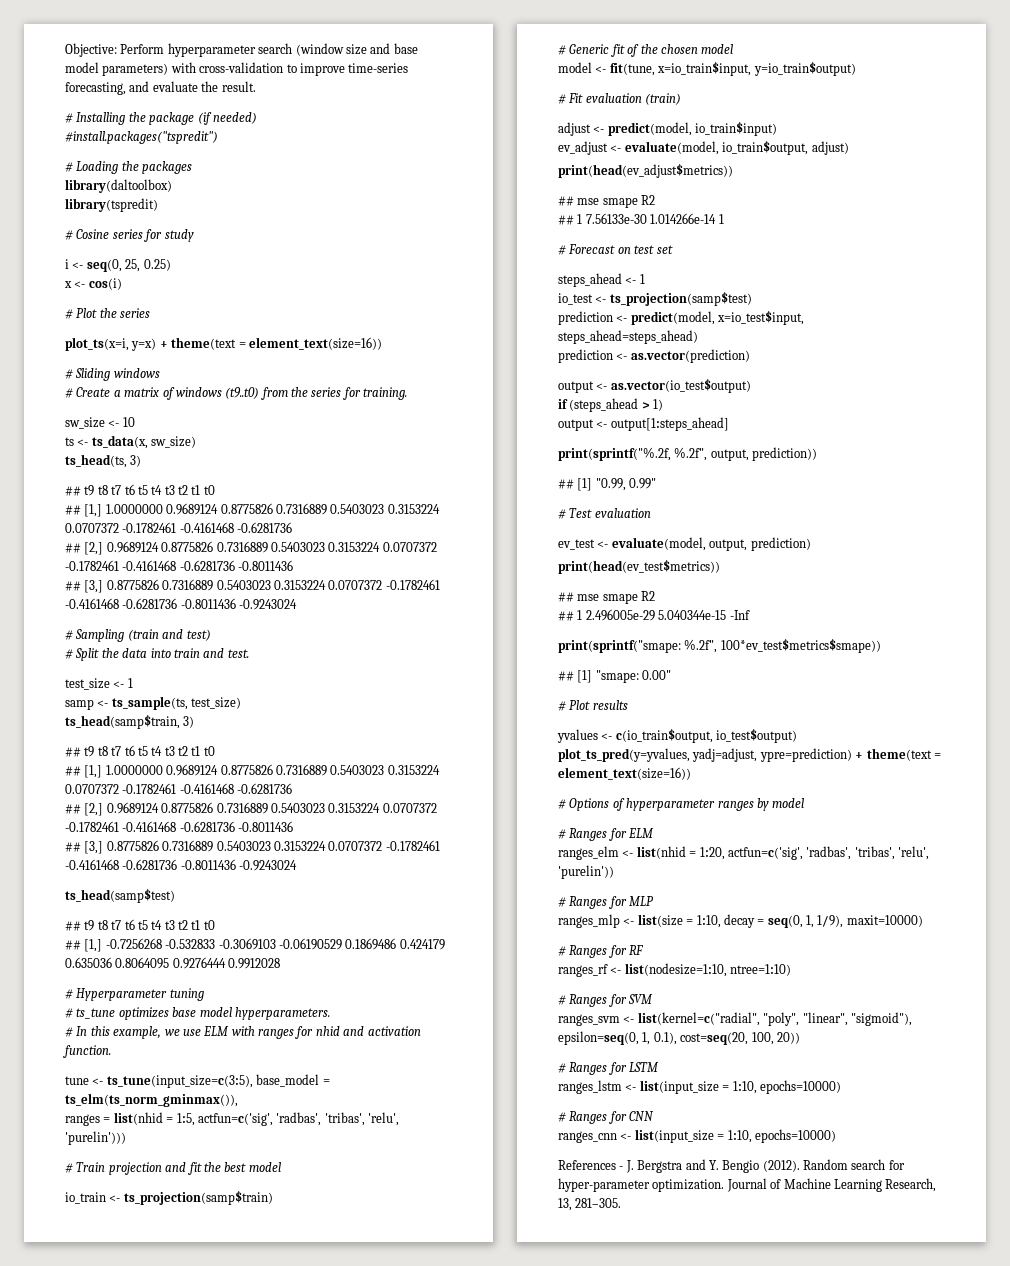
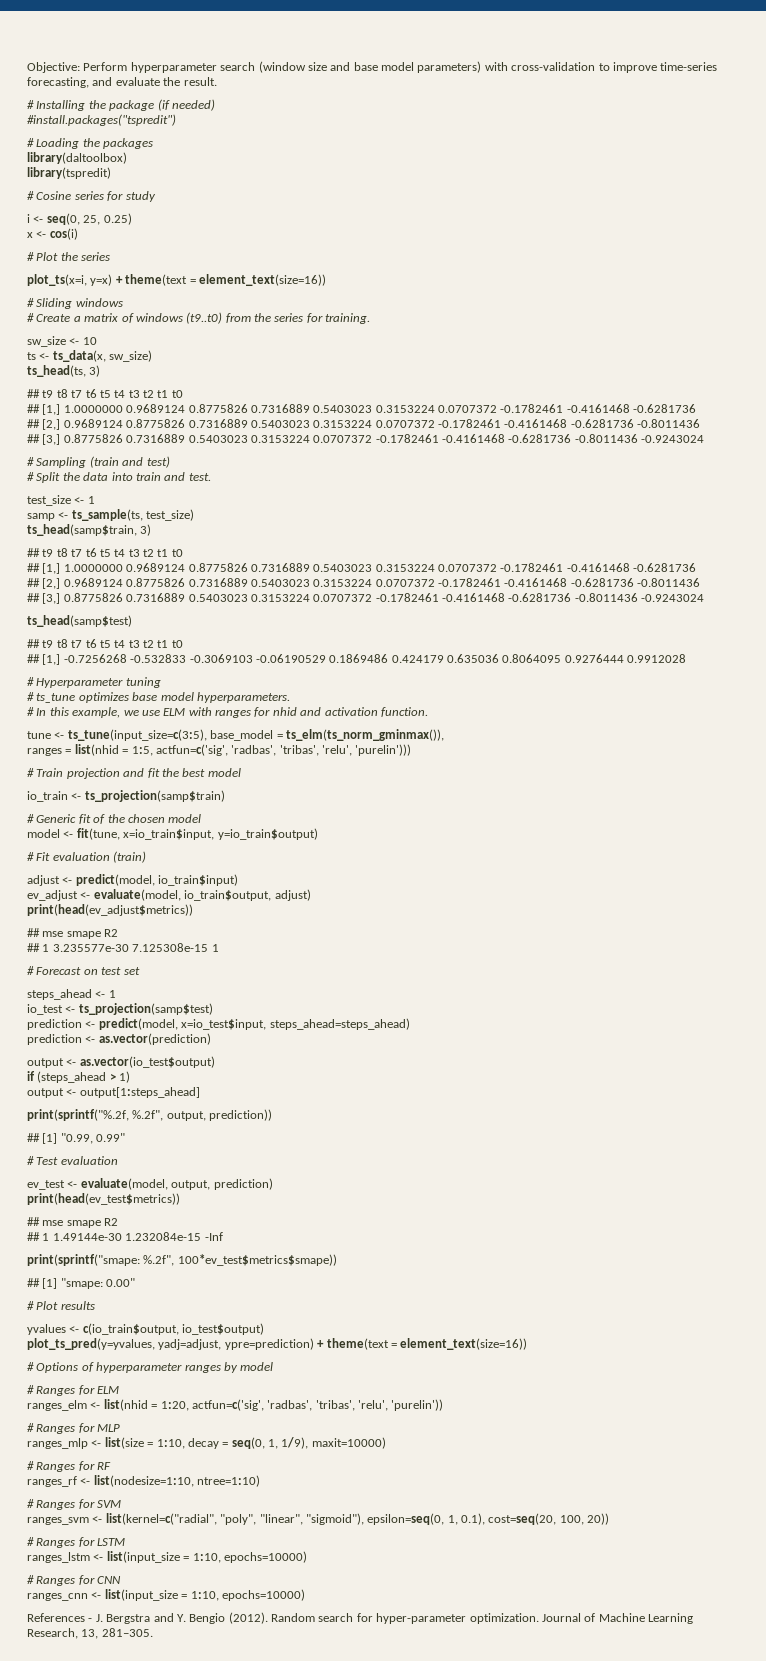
[585,213,717,224] 7.56133e-30 1.014266e-14 -> [52,943,209,952] 3.235577e-30 7.125308e-15
[585,609,727,621] 2.496005e-29 5.040344e-15 -> [52,1232,202,1241] 1.49144e-30 1.232084e-15

